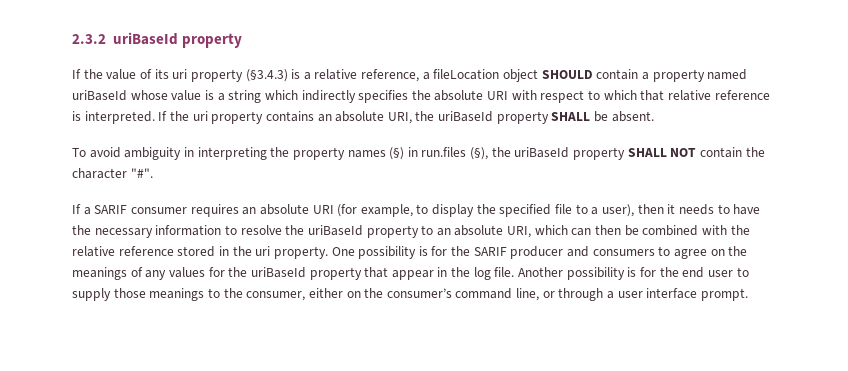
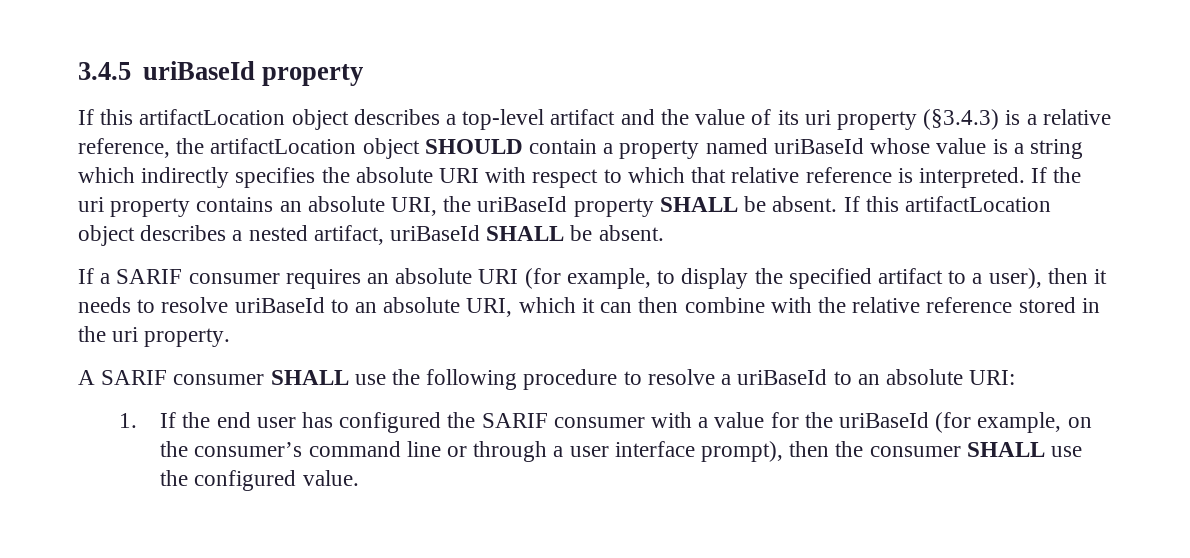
[72,34,106,44] 2.3.2 -> [78,62,131,80] 3.4.5
(81, 74) none -> [100,109,655,130] this artifactLocation object describes a top-level artifact and
[422,69,500,80] a fileLocation -> [176,138,357,154] the artifactLocation
[72,147,765,160] [72,168,153,179] // To avoid ambiguity in interpreting the property names (§) in run.files (§), the uriBaseId property SHALL NOT contain the character "#". -> [843,196,1051,212] [78,225,664,246] If this artifactLocation object describes a nested artifact, uriBaseId SHALL be absent.
[555,204,573,214] file -> [877,268,943,284] artifact
[733,204,761,215] [72,225,419,238] have the necessary information to resolve the uriBaseId property -> [161,297,325,313] resolve uriBaseId
(568, 230) none -> [581,298,595,313] it
[624,225,699,236] be combined -> [684,297,765,313] combine
[331,246,748,259] [72,267,749,280] [72,288,343,301] One possibility is for the SARIF producer and consumers to agree on the meanings of any values for the uriBaseId property that appear in the log file. Another possibility is for the end user to supply those meanings to the consumer, either -> [78,369,1016,390] [119,412,1062,433] // A SARIF consumer SHALL use the following procedure to resolve a uriBaseId to an absolute URI: // 1. If the end user has configured the SARIF consumer with a value for the uriBaseId (for example,
[516,288,540,301] line, -> [406,441,441,457] line
[700,288,748,301] prompt. -> [700,441,1083,462] [160,470,359,491] prompt), then the consumer SHALL use the configured value.

